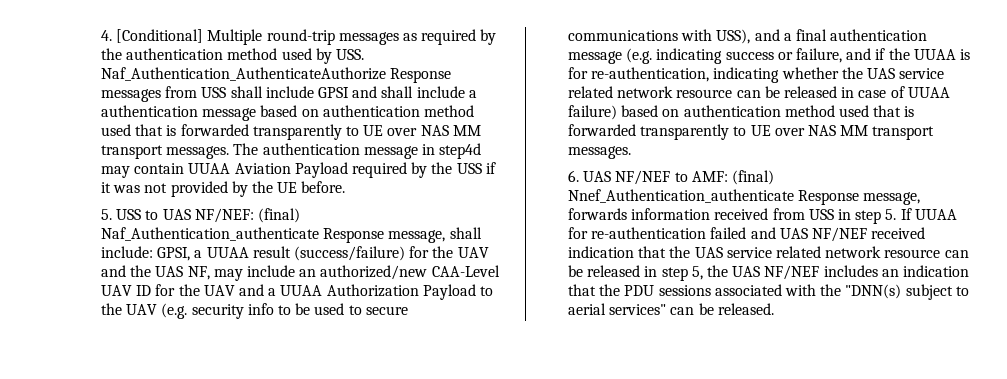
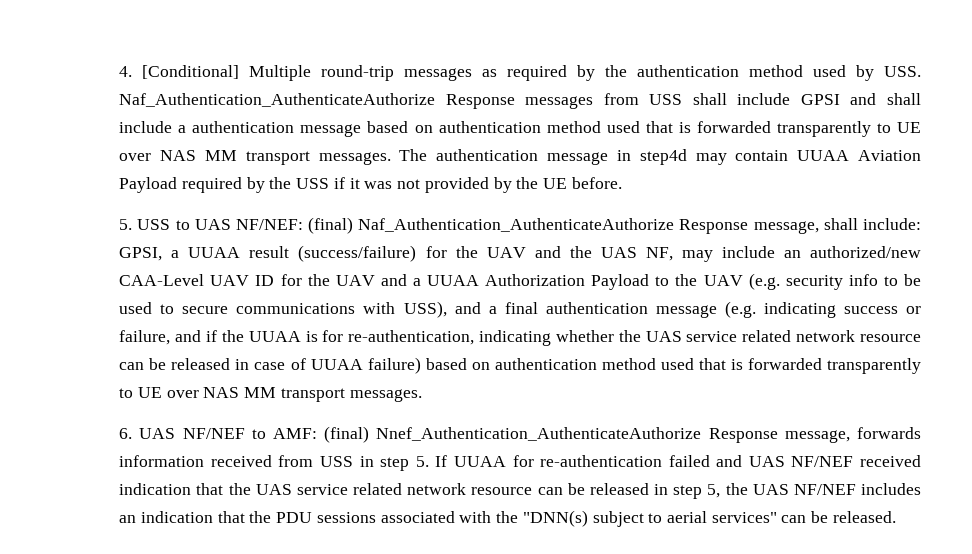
[101,227,320,241] Naf_Authentication_authenticate -> [358,218,675,232] Naf_Authentication_AuthenticateAuthorize
[568,189,795,203] Nnef_Authentication_authenticate -> [376,427,702,441] Nnef_Authentication_AuthenticateAuthorize

